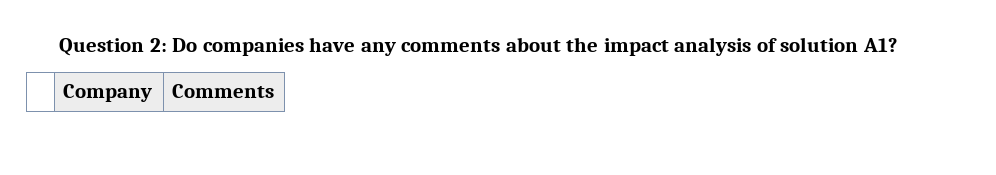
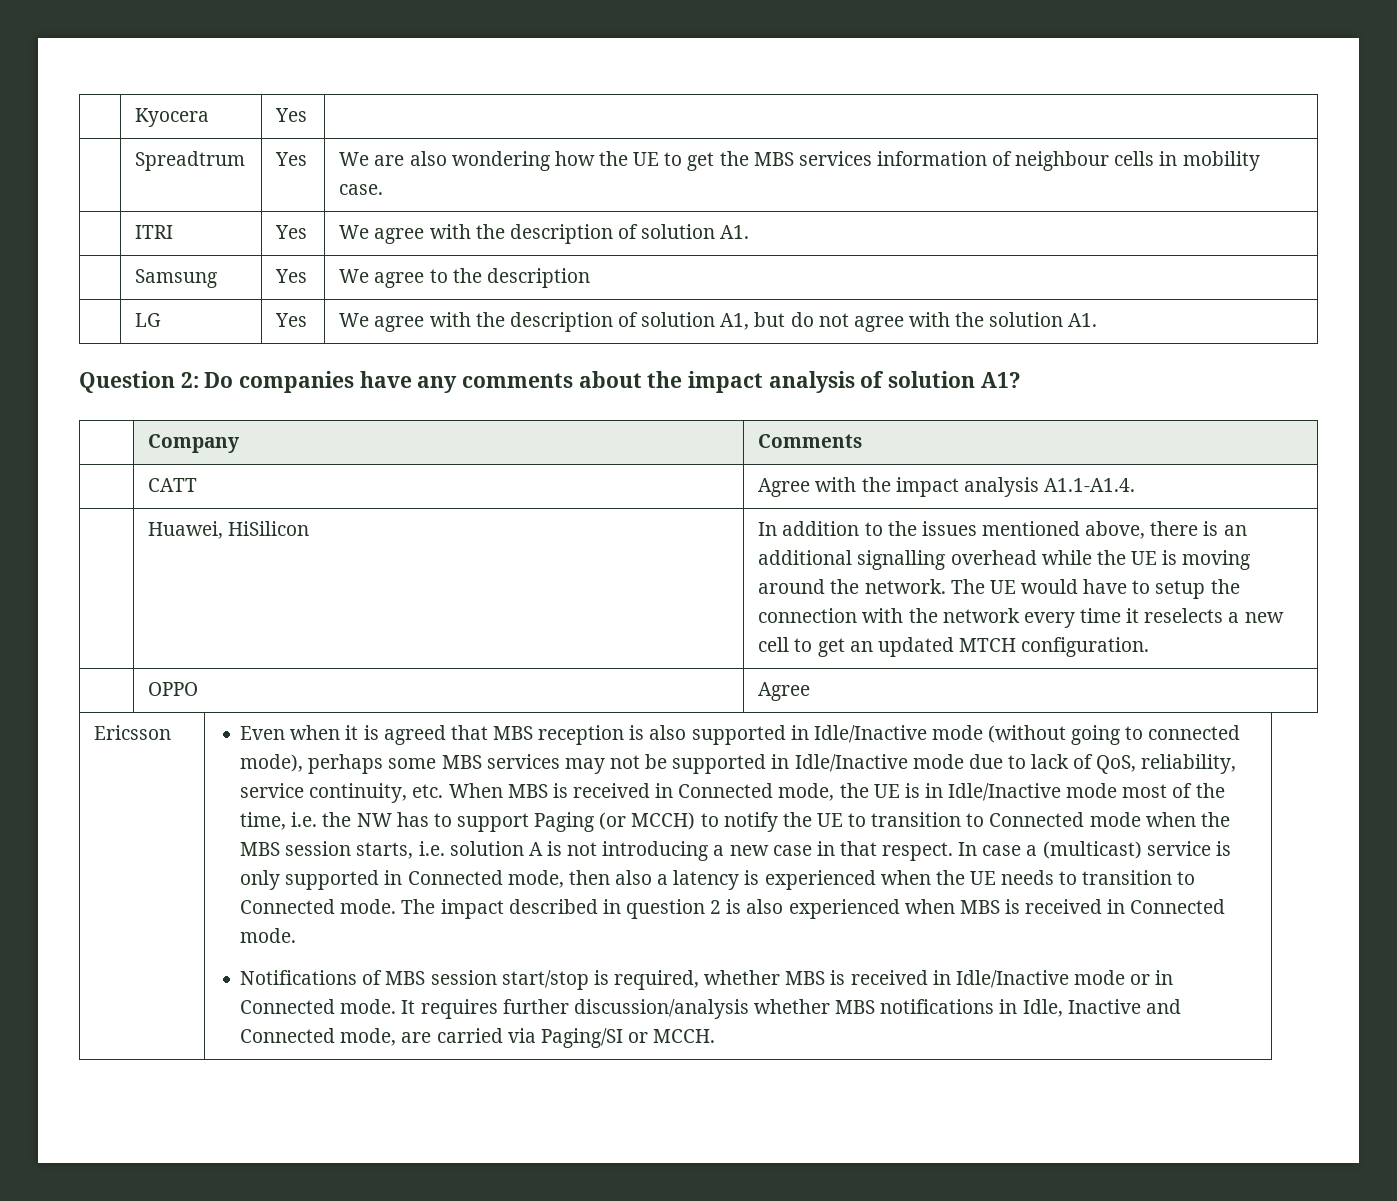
(58, 47) none -> [135,108,210,127] [275,108,308,122] [135,151,246,171] [275,152,308,166] [339,151,1260,171] [339,184,384,195] [135,225,174,239] [275,225,308,239] [339,224,750,244] [135,269,218,288] [275,269,308,283] [339,268,590,288] [135,313,162,327] [275,313,308,327] [339,312,1098,332] | Kyocera | Yes | // | Spreadtrum | Yes | We are also wondering how the UE to get the MBS services information of neighbour cells in mobility case. // | ITRI | Yes | We agree with the description of solution A1. // | Samsung | Yes | We agree to the description // | LG | Yes | We agree with the description of solution A1, but do not agree with the solution A1. //
(275, 91) none -> [148,478,198,492] [758,477,1135,497] [148,521,310,539] [758,521,1247,539] [758,550,1251,570] [758,579,1240,599] [758,608,1284,628] [758,637,1150,657] [148,682,199,696] [758,682,811,701] [94,725,172,740] [240,725,1241,745] [240,754,1237,774] [240,783,1225,803] [240,812,1230,832] [240,841,1231,861] [240,870,1196,890] [240,899,1226,919] [240,928,297,943] [240,970,1174,990] [240,999,1181,1019] [240,1028,716,1048] // | CATT | Agree with the impact analysis A1.1-A1.4. // | Huawei, HiSilicon | In addition to the issues mentioned above, there is an additional signalling overhead while the UE is moving around the network. The UE would have to setup the connection with the network every time it reselects a new cell to get an updated MTCH configuration. // | OPPO | Agree // Ericsson | Even when it is agreed that MBS reception is also supported in Idle/Inactive mode (without going to connected mode), perhaps some MBS services may not be supported in Idle/Inactive mode due to lack of QoS, reliability, service continuity, etc. When MBS is received in Connected mode, the UE is in Idle/Inactive mode most of the time, i.e. the NW has to support Paging (or MCCH) to notify the UE to transition to Connected mode when the MBS session starts, i.e. solution A is not introducing a new case in that respect. In case a (multicast) service is only supported in Connected mode, then also a latency is experienced when the UE needs to transition to Connected mode. The impact described in question 2 is also experienced when MBS is received in Connected mode. // Notifications of MBS session start/stop is required, whether MBS is received in Idle/Inactive mode or in Connected mode. It requires further discussion/analysis whether MBS notifications in Idle, Inactive and Connected mode, are carried via Paging/SI or MCCH.

